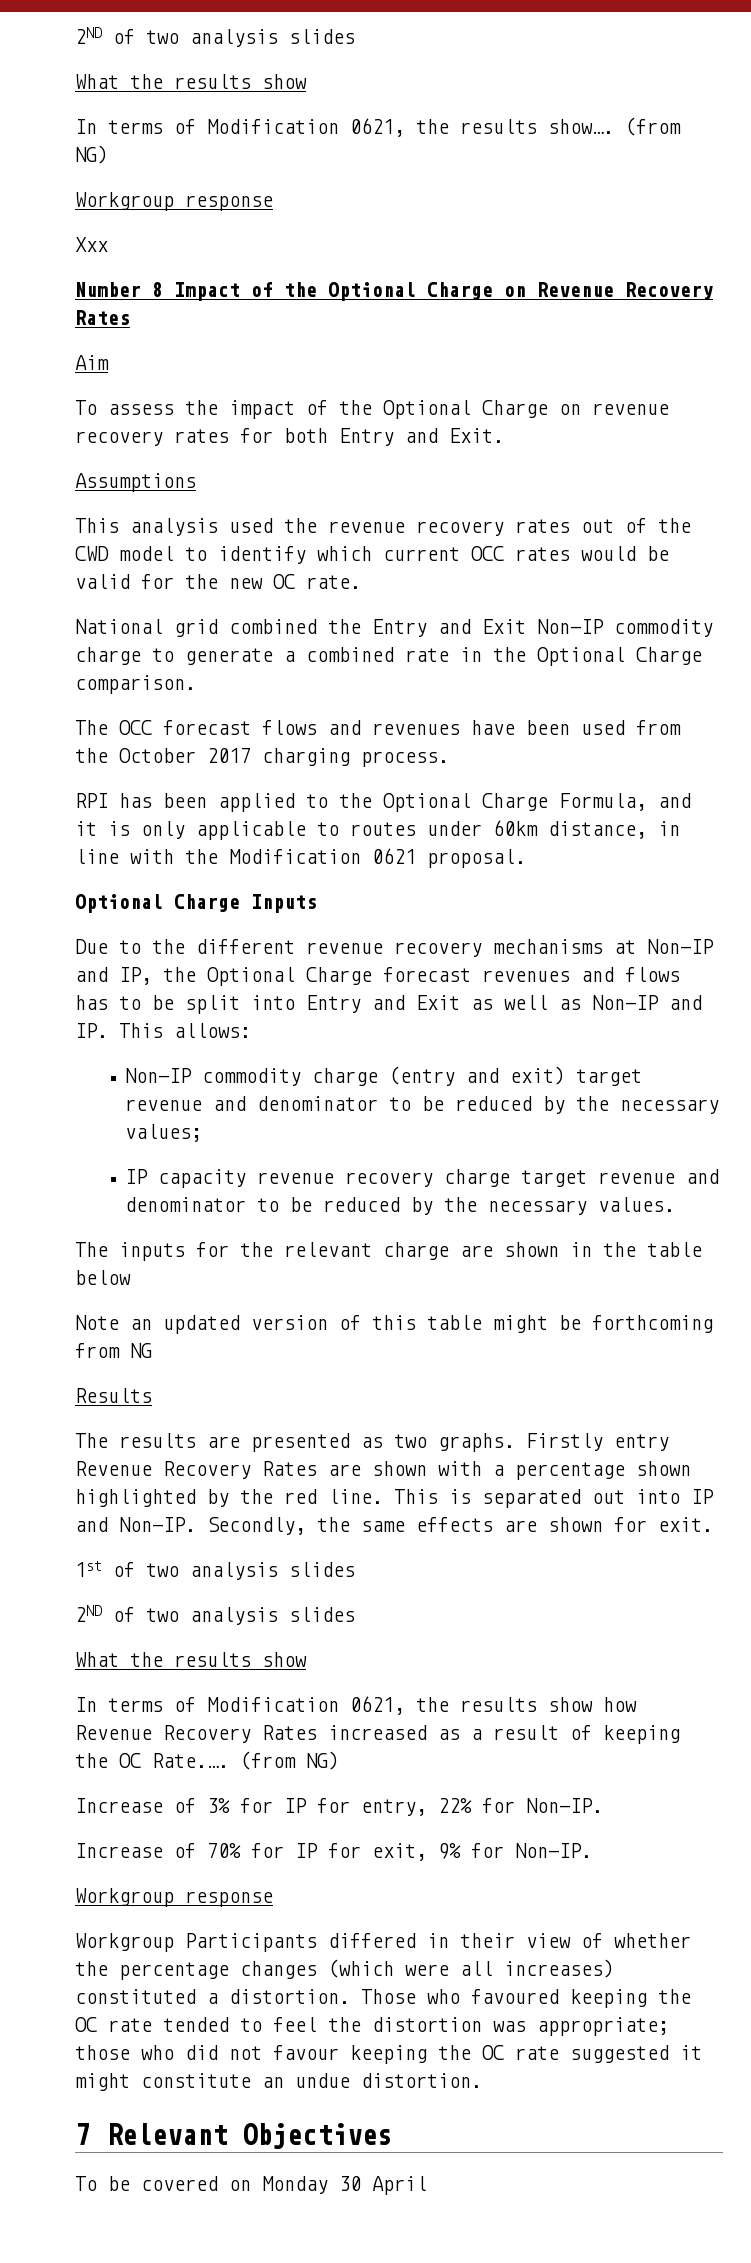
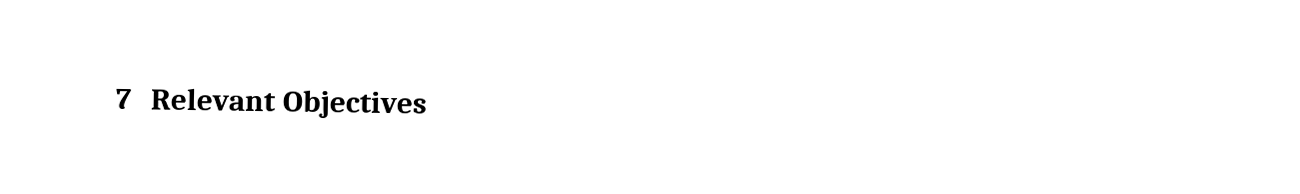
[75,27,355,47] [75,74,307,89] [75,117,681,137] [75,145,108,164] [75,192,273,211] [75,237,108,252] [75,282,713,301] [75,310,130,325] [75,355,109,370] [75,400,669,419] [75,428,504,446] [75,473,196,492] [75,518,691,536] [75,546,669,564] [75,574,361,589] [75,619,713,637] [75,647,702,666] [75,675,196,694] [75,720,681,735] [75,748,449,767] [75,793,691,812] [75,820,680,840] [75,848,526,868] [75,894,317,913] [75,939,714,957] [75,967,680,986] [75,995,702,1014] [75,1023,251,1038] [125,1066,643,1086] [125,1096,720,1114] [125,1124,203,1142] [125,1169,720,1188] [125,1197,676,1215] [75,1242,702,1261] [75,1270,131,1285] [75,1315,713,1334] [75,1343,152,1358] [75,1388,152,1403] [75,1433,669,1452] [75,1461,691,1480] [75,1489,714,1508] [75,1517,713,1535] [75,1561,355,1580] [75,1605,355,1625] [75,1652,307,1667] [75,1696,637,1715] [75,1725,680,1744] [75,1751,339,1770] [75,1798,603,1816] [75,1843,592,1861] [75,1888,273,1907] [75,1933,691,1952] [75,1959,614,1980] [75,1989,691,2008] [75,2017,669,2036] [75,2045,702,2064] [75,2073,482,2091] [75,2123,393,2149] [75,2176,427,2195] 2ND of two analysis slides // What the results show // In terms of Modification 0621, the results show…. (from NG) // Workgroup response // Xxx // Number 8 Impact of the Optional Charge on Revenue Recovery Rates // Aim // To assess the impact of the Optional Charge on revenue recovery rates for both Entry and Exit. // Assumptions // This analysis used the revenue recovery rates out of the CWD model to identify which current OCC rates would be valid for the new OC rate. // National grid combined the Entry and Exit Non-IP commodity charge to generate a combined rate in the Optional Charge comparison. // The OCC forecast flows and revenues have been used from the October 2017 charging process. // RPI has been applied to the Optional Charge Formula, and it is only applicable to routes under 60km distance, in line with the Modification 0621 proposal. // Optional Charge Inputs // Due to the different revenue recovery mechanisms at Non-IP and IP, the Optional Charge forecast revenues and flows has to be split into Entry and Exit as well as Non-IP and IP. This allows: // Non-IP commodity charge (entry and exit) target revenue and denominator to be reduced by the necessary values; // IP capacity revenue recovery charge target revenue and denominator to be reduced by the necessary values. // The inputs for the relevant charge are shown in the table below // Note an updated version of this table might be forthcoming from NG // Results // The results are presented as two graphs. Firstly entry Revenue Recovery Rates are shown with a percentage shown highlighted by the red line. This is separated out into IP and Non-IP. Secondly, the same effects are shown for exit. // 1st of two analysis slides // 2ND of two analysis slides // What the results show // In terms of Modification 0621, the results show how Revenue Recovery Rates increased as a result of keeping the OC Rate.…. (from NG) // Increase of 3% for IP for entry, 22% for Non-IP. // Increase of 70% for IP for exit, 9% for Non-IP. // Workgroup response // Workgroup Participants differed in their view of whether the percentage changes (which were all increases) constituted a distortion. Those who favoured keeping the OC rate tended to feel the distortion was appropriate; those who did not favour keeping the OC rate suggested it might constitute an undue distortion. // 7 Relevant Objectives // To be covered on Monday 30 April -> [115,87,429,120] 7 Relevant Objectives

